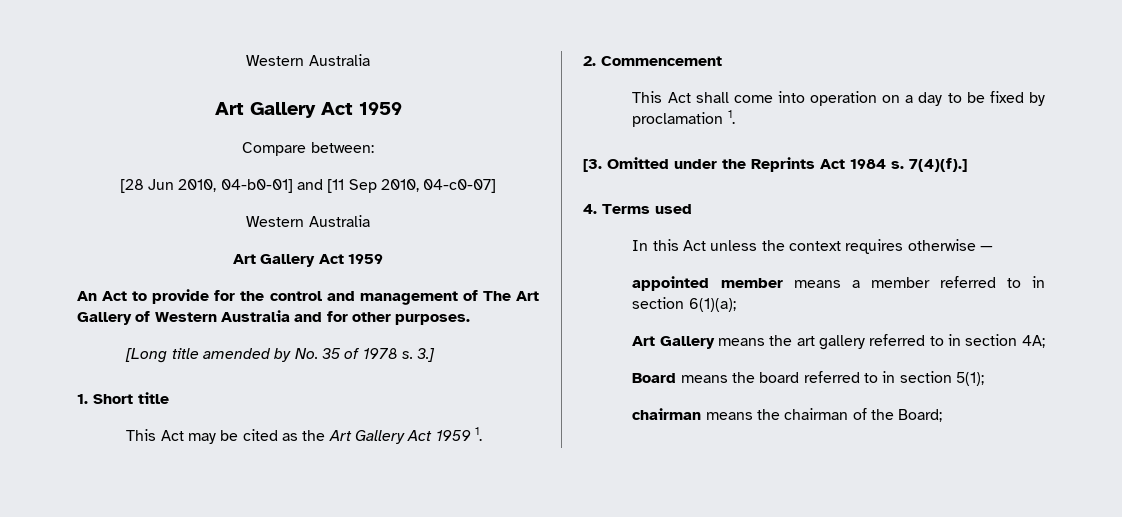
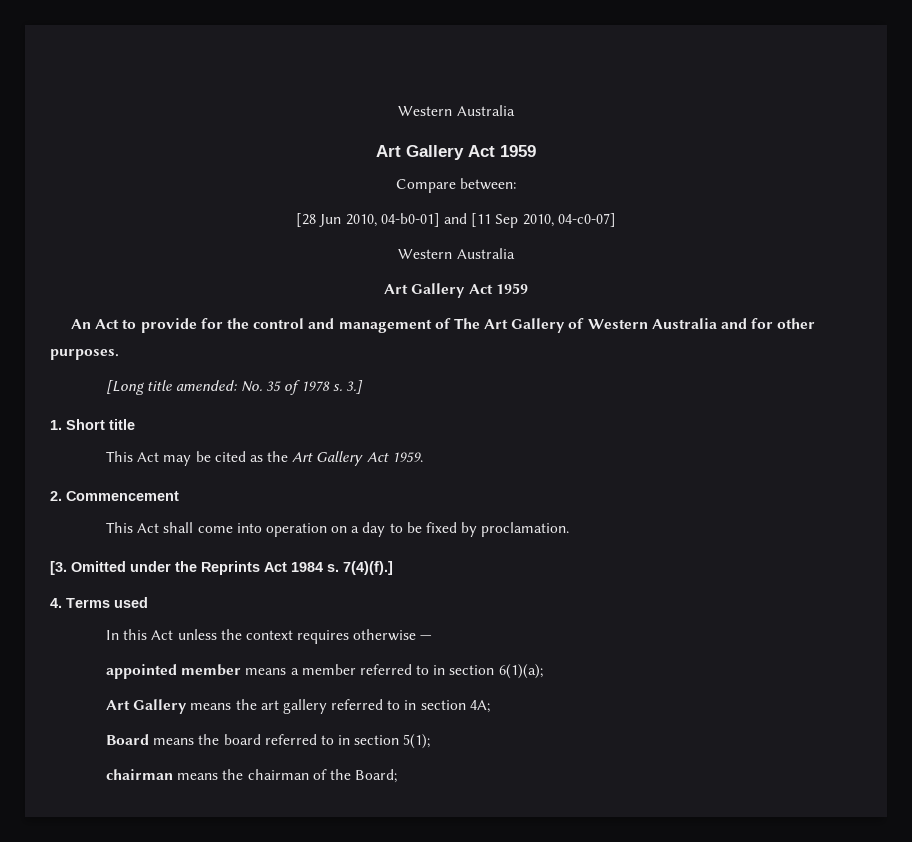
[203,348,292,362] amended by -> [176,380,238,391] amended:
[435,427,482,441] 1959 1. -> [391,452,423,463] 1959.
[632,110,735,127] proclamation 1. -> [481,522,570,537] proclamation.

